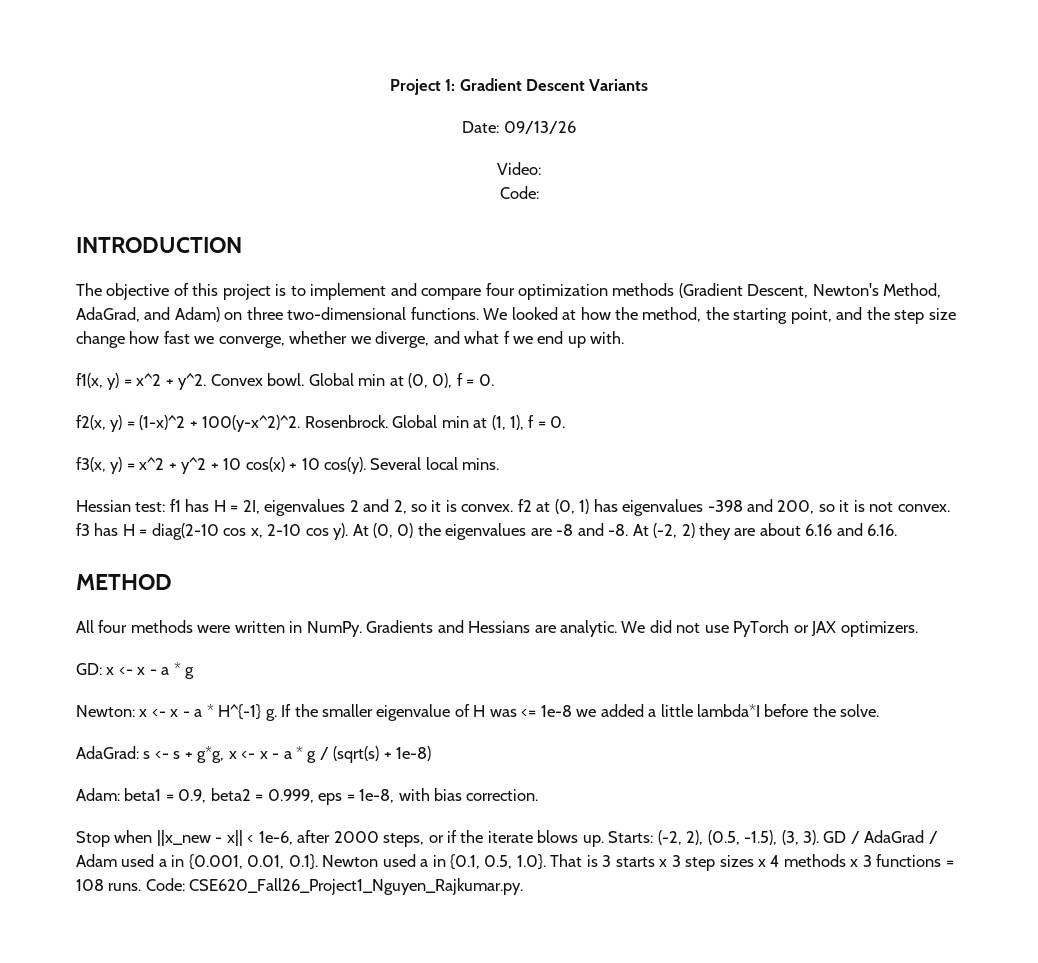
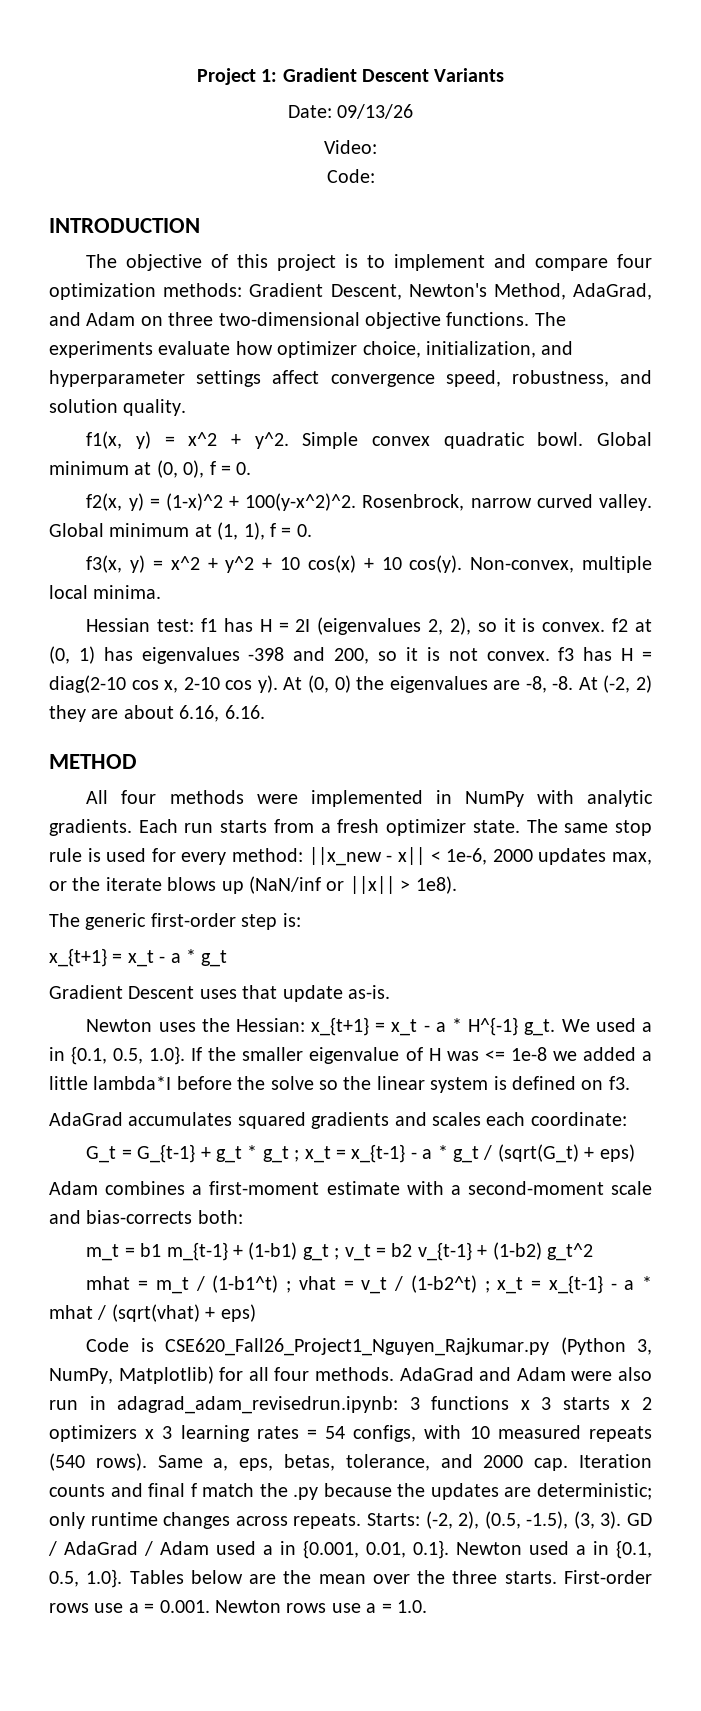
[612,283,743,298] methods (Gradient -> [163,283,324,297] methods: Gradient
[174,307,220,322] Adam) -> [86,312,136,326] Adam
[410,307,956,324] [76,331,625,348] functions. We looked at how the method, the starting point, and the step size change how fast we converge, whether we diverge, and what f we end up with. -> [365,312,566,329] [49,341,574,358] [49,370,653,387] [49,399,187,416] objective functions. The experiments evaluate how optimizer choice, initialization, and hyperparameter settings affect convergence speed, robustness, and solution quality.
[210,374,263,386] Convex -> [302,432,525,449] Simple convex quadratic
[358,374,386,386] min -> [49,461,129,475] minimum
[304,415,469,428] Rosenbrock. Global min -> [362,494,652,511] [49,523,190,537] Rosenbrock, narrow curved valley. Global minimum
[370,457,500,470] Several local mins. -> [470,556,652,573] [49,585,162,599] Non-convex, multiple local minima.
[242,499,407,516] 2I, eigenvalues 2 and 2, -> [295,617,471,635] 2I (eigenvalues 2, 2),
[556,523,604,536] -8 and -> [525,676,547,693] -8,
[805,523,863,536] 6.16 and -> [179,705,220,722] 6.16,
[234,620,918,637] [76,662,195,679] [76,704,277,721] written in NumPy. Gradients and Hessians are analytic. We did not use PyTorch or JAX optimizers. // GD: x <- x - a * g // Newton: x <- x - a * H^{-1} g. -> [310,790,653,807] [49,819,653,836] [49,847,652,866] [49,876,457,894] [49,913,301,930] [49,948,228,967] [49,985,390,1002] [86,1017,652,1036] [49,1046,186,1065] implemented in NumPy with analytic gradients. Each run starts from a fresh optimizer state. The same stop rule is used for every method: ||x_new - x|| < 1e-6, 2000 updates max, or the iterate blows up (NaN/inf or ||x|| > 1e8). // The generic first-order step is: // x_{t+1} = x_t - a * g_t // Gradient Descent uses that update as-is. // Newton uses the Hessian: x_{t+1} = x_t - a * H^{-1} g_t. We used a in {0.1, 0.5, 1.0}.
[840,704,880,717] [76,746,432,763] [76,788,539,805] [76,830,604,847] solve. // AdaGrad: s <- s + g*g, x <- x - a * g / (sqrt(s) + 1e-8) // Adam: beta1 = 0.9, beta2 = 0.999, eps = 1e-8, with bias correction. // Stop when ||x_new - x|| < 1e-6, after 2000 steps, or if the iterate blows up. -> [270,1076,630,1093] [49,1112,627,1129] [86,1144,635,1163] [49,1181,652,1195] [49,1210,243,1224] [86,1242,593,1261] [86,1275,653,1294] [49,1304,256,1322] [86,1337,652,1356] [49,1366,653,1384] [49,1396,652,1414] [49,1425,652,1442] [49,1453,652,1471] [49,1483,653,1500] [49,1512,362,1529] solve so the linear system is defined on f3. // AdaGrad accumulates squared gradients and scales each coordinate: // G_t = G_{t-1} + g_t * g_t ; x_t = x_{t-1} - a * g_t / (sqrt(G_t) + eps) // Adam combines a first-moment estimate with a second-moment scale and bias-corrects both: // m_t = b1 m_{t-1} + (1-b1) g_t ; v_t = b2 v_{t-1} + (1-b2) g_t^2 // mhat = m_t / (1-b1^t) ; vhat = v_t / (1-b2^t) ; x_t = x_{t-1} - a * mhat / (sqrt(vhat) + eps) // Code is CSE620_Fall26_Project1_Nguyen_Rajkumar.py (Python 3, NumPy, Matplotlib) for all four methods. AdaGrad and Adam were also run in adagrad_adam_revisedrun.ipynb: 3 functions x 3 starts x 2 optimizers x 3 learning rates = 54 configs, with 10 measured repeats (540 rows). Same a, eps, betas, tolerance, and 2000 cap. Iteration counts and final f match the .py because the updates are deterministic; only runtime changes across repeats.
[550,854,954,871] [76,878,524,895] That is 3 starts x 3 step sizes x 4 methods x 3 functions = 108 runs. Code: CSE620_Fall26_Project1_Nguyen_Rajkumar.py. -> [129,1570,652,1584] [49,1600,427,1613] Tables below are the mean over the three starts. First-order rows use a = 0.001. Newton rows use a = 1.0.

